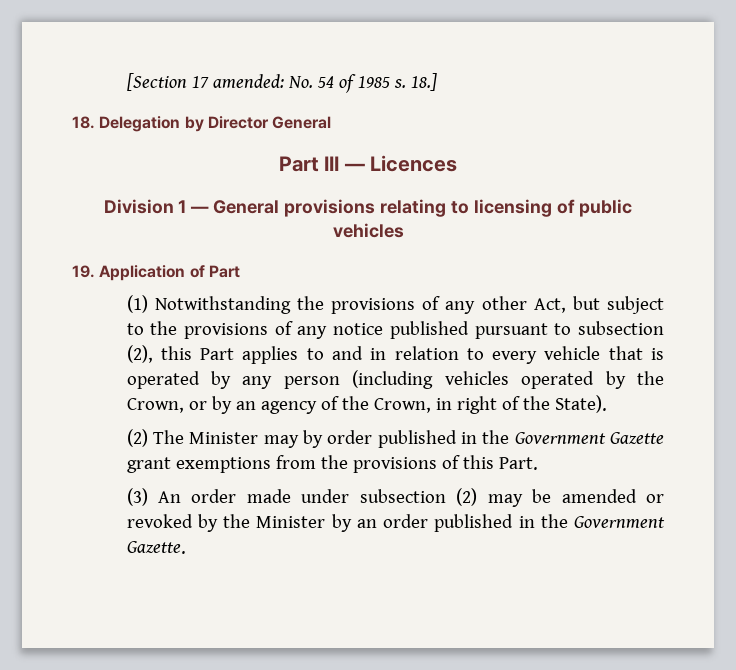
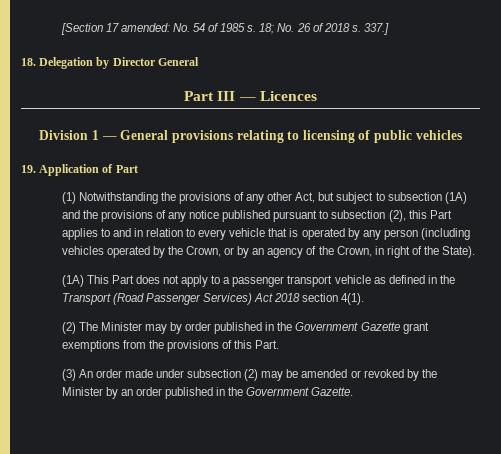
[410,73,437,91] 18.] -> [259,23,390,35] 18; No. 26 of 2018 s. 337.]
(144, 329) none -> [387,192,467,204] [61,210,80,219] subsection (1A) and
(607, 404) none -> [61,275,456,287] [61,293,365,305] // (1A) This Part does not apply to a passenger transport vehicle as defined in the Transport (Road Passenger Services) Act 2018 section 4(1).

